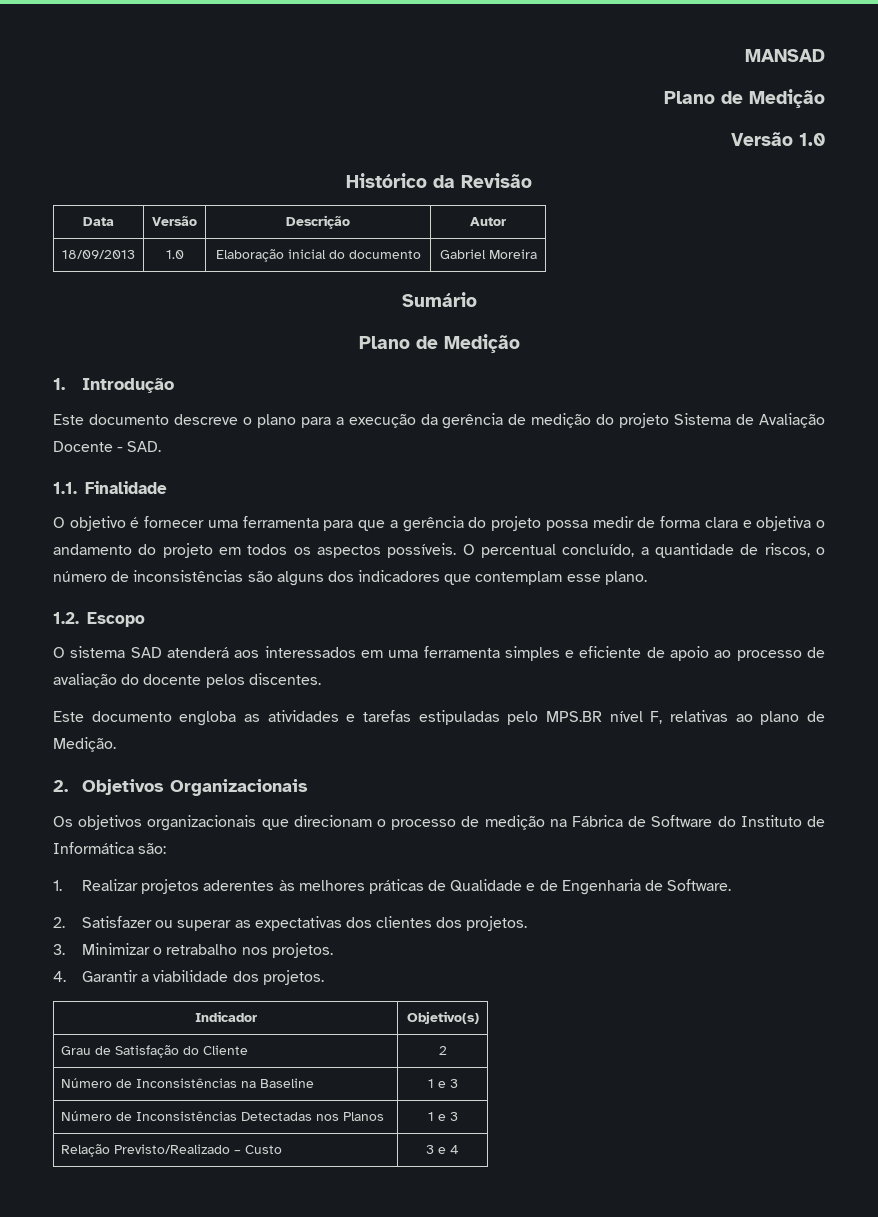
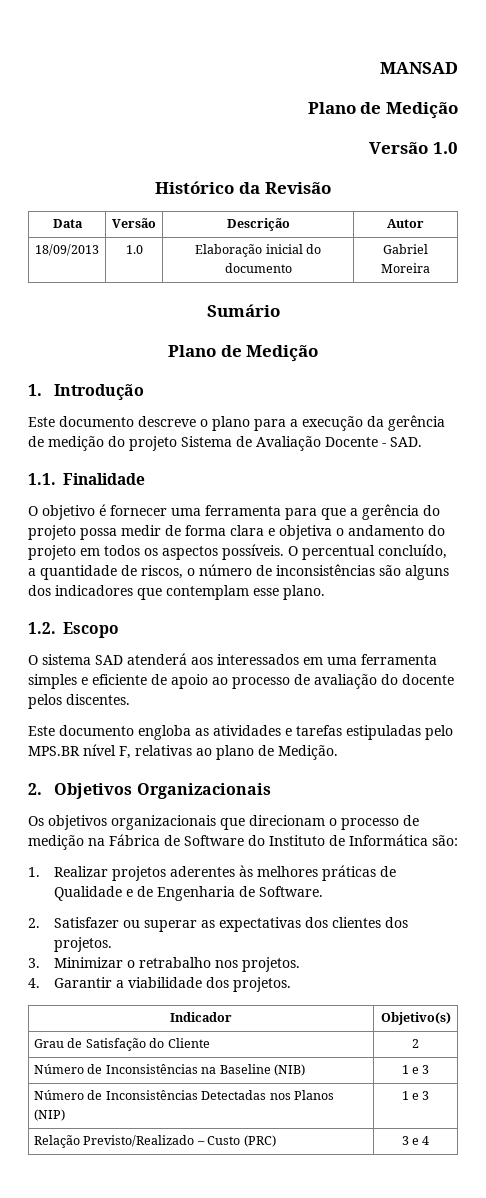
(315, 1083) none -> [273,1064,305,1076] (NIB)
(385, 1116) none -> [34,1109,66,1121] (NIP)
(283, 1149) none -> [243,1135,276,1147] (PRC)

